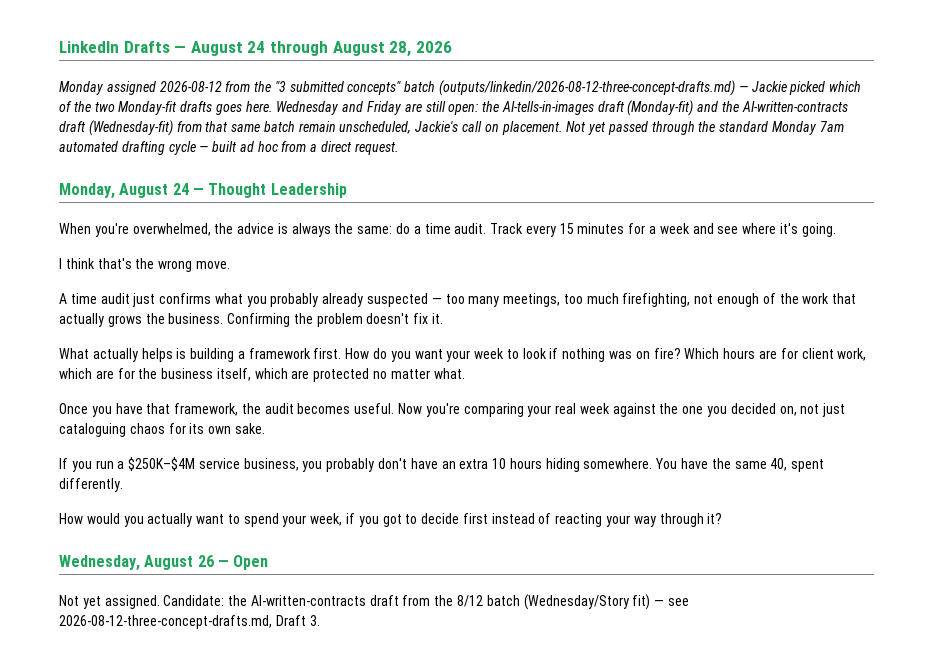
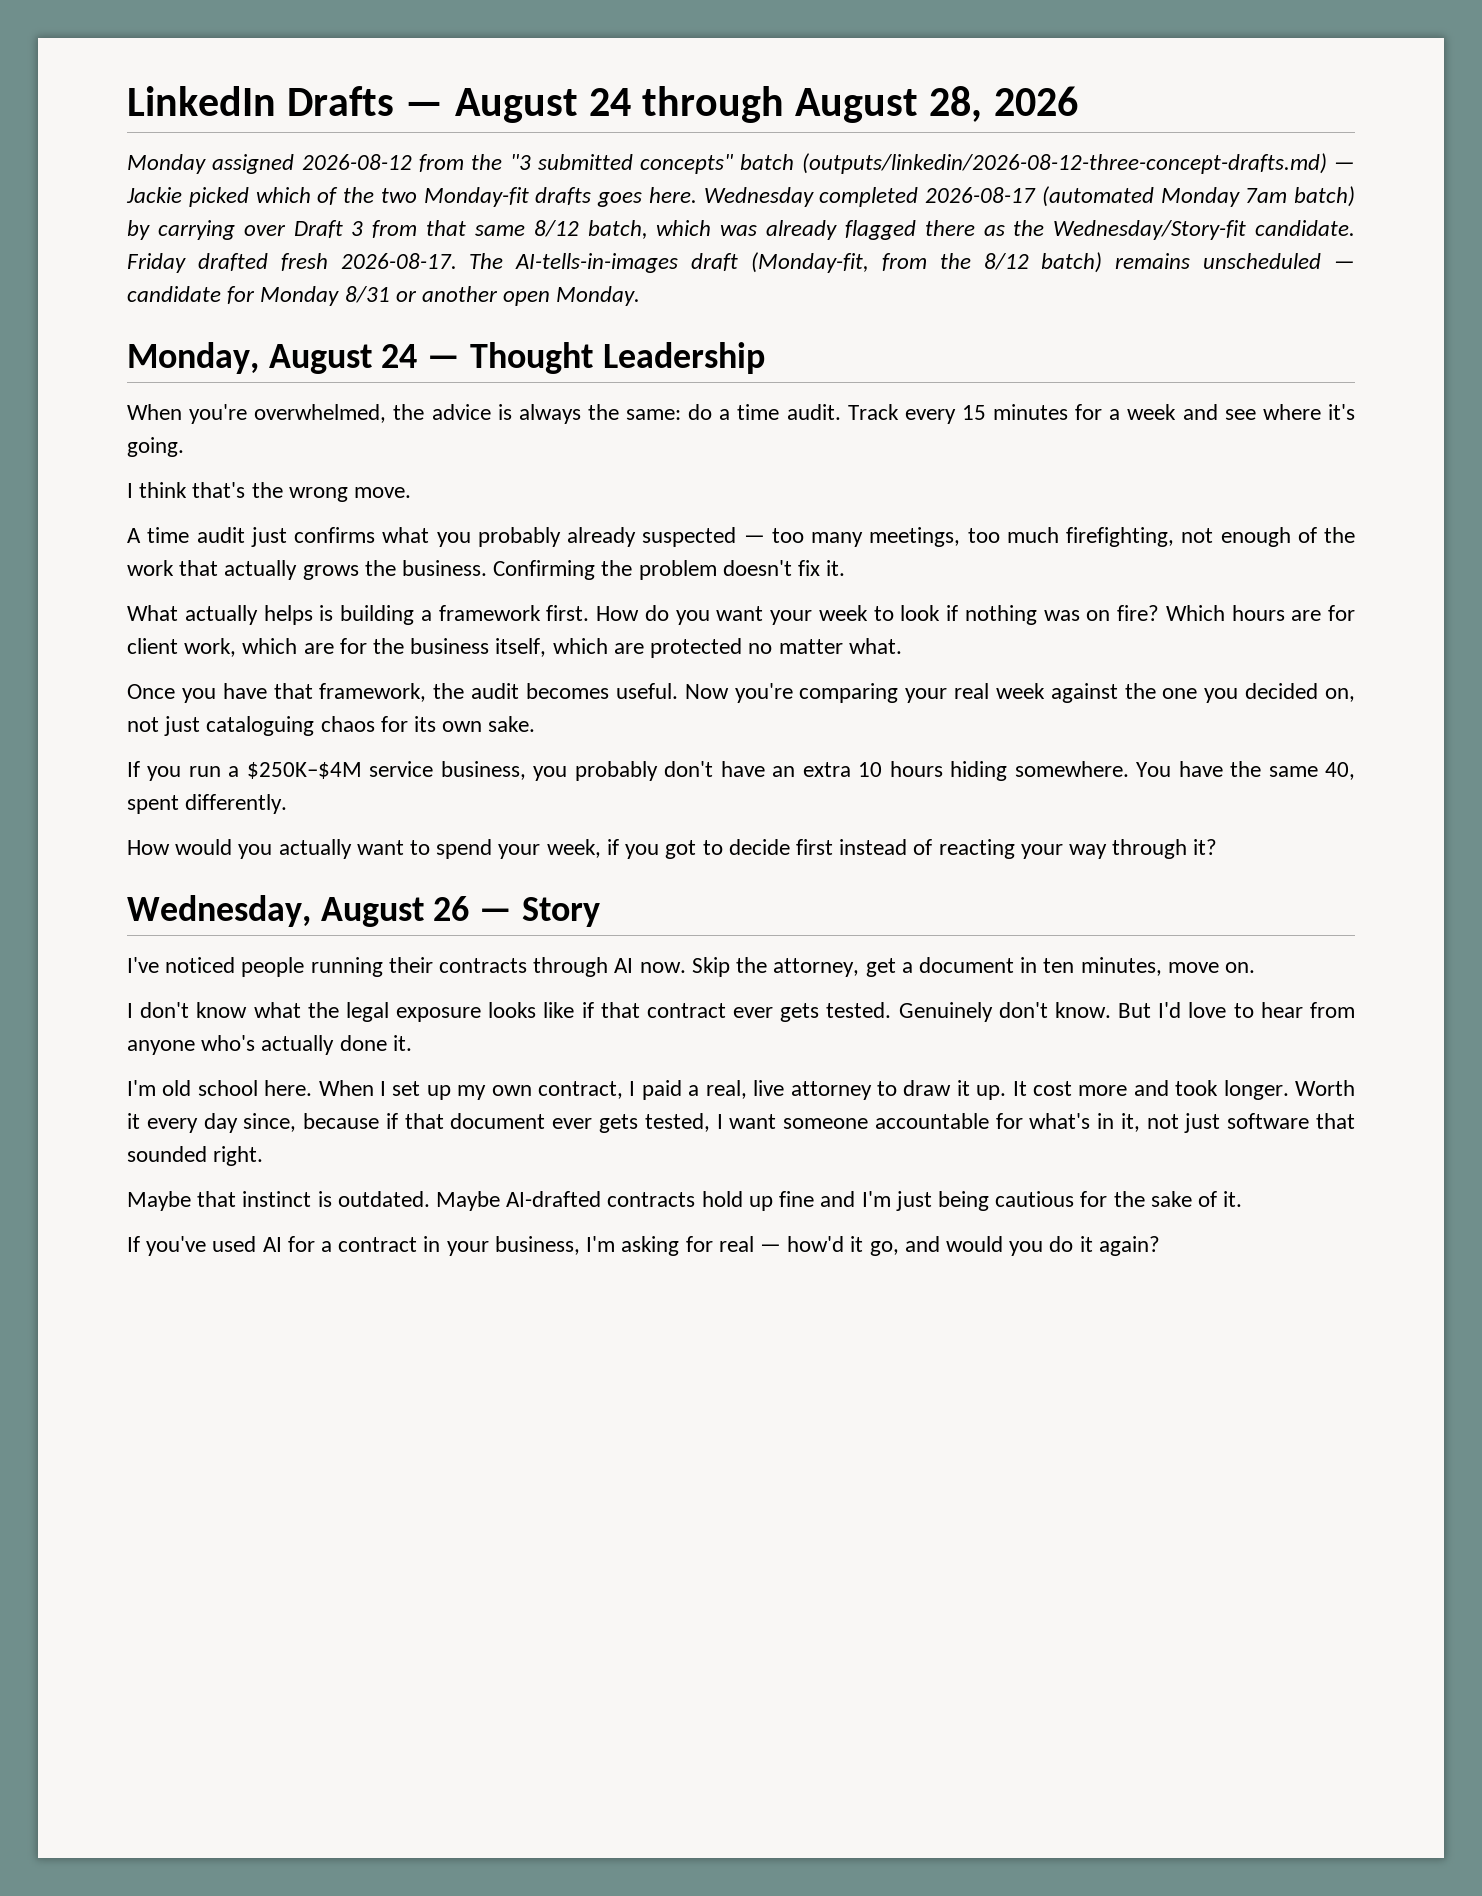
[342,100,848,116] [59,120,844,136] [59,141,399,155] and Friday are still open: the AI-tells-in-images draft (Monday-fit) and the AI-written-contracts draft (Wednesday-fit) from that same batch remain unscheduled, Jackie's call on placement. Not yet passed through the standard Monday 7am automated drafting cycle — built ad hoc from a direct request. -> [819,186,1355,207] [127,220,1356,240] [127,252,1356,273] [127,286,641,306] completed 2026-08-17 (automated Monday 7am batch) by carrying over Draft 3 from that same 8/12 batch, which was already flagged there as the Wednesday/Story-fit candidate. Friday drafted fresh 2026-08-17. The AI-tells-in-images draft (Monday-fit, from the 8/12 batch) remains unscheduled — candidate for Monday 8/31 or another open Monday.
[233,555,269,570] [59,594,689,610] [59,615,320,629] Open // Not yet assigned. Candidate: the AI-written-contracts draft from the 8/12 batch (Wednesday/Story fit) — see 2026-08-12-three-concept-drafts.md, Draft 3. -> [521,897,600,927] [127,957,1255,977] [127,1002,1355,1022] [127,1035,412,1055] [127,1080,1355,1100] [127,1113,1355,1133] [127,1146,264,1166] [127,1191,1243,1211] [127,1236,1160,1256] Story // I've noticed people running their contracts through AI now. Skip the attorney, get a document in ten minutes, move on. // I don't know what the legal exposure looks like if that contract ever gets tested. Genuinely don't know. But I'd love to hear from anyone who's actually done it. // I'm old school here. When I set up my own contract, I paid a real, live attorney to draw it up. It cost more and took longer. Worth it every day since, because if that document ever gets tested, I want someone accountable for what's in it, not just software that sounded right. // Maybe that instinct is outdated. Maybe AI-drafted contracts hold up fine and I'm just being cautious for the sake of it. // If you've used AI for a contract in your business, I'm asking for real — how'd it go, and would you do it again?

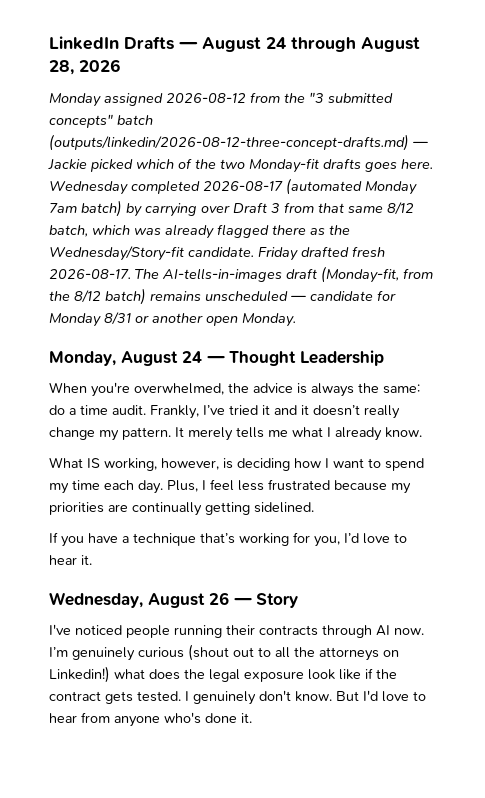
[847,404,1356,424] [127,437,184,457] [127,482,412,502] [127,527,1355,547] [127,560,846,580] [127,605,1355,625] [127,638,902,658] [127,683,1355,703] [127,716,536,736] [127,761,1355,781] [127,794,288,814] [127,839,1218,859] Track every 15 minutes for a week and see where it's going. // I think that's the wrong move. // A time audit just confirms what you probably already suspected — too many meetings, too much firefighting, not enough of the work that actually grows the business. Confirming the problem doesn't fix it. // What actually helps is building a framework first. How do you want your week to look if nothing was on fire? Which hours are for client work, which are for the business itself, which are protected no matter what. // Once you have that framework, the audit becomes useful. Now you're comparing your real week against the one you decided on, not just cataloguing chaos for its own sake. // If you run a $250K–$4M service business, you probably don't have an extra 10 hours hiding somewhere. You have the same 40, spent differently. // How would you actually want to spend your week, if you got to decide first instead of reacting your way through it? -> [150,405,400,419] [49,427,422,441] [49,457,424,471] [49,479,411,494] [49,502,314,516] [49,532,407,547] [49,555,92,565] Frankly, I’ve tried it and it doesn’t really change my pattern. It merely tells me what I already know. // What IS working, however, is deciding how I want to spend my time each day. Plus, I feel less frustrated because my priorities are continually getting sidelined. // If you have a technique that’s working for you, I’d love to hear it.
[691,957,1255,977] [127,1002,301,1018] Skip the attorney, get a document in ten minutes, move on. // I don't know what -> [49,644,399,661] [49,666,180,683] I’m genuinely curious (shout out to all the attorneys on Linkedin!) what does
[488,1002,537,1018] looks -> [308,669,335,680] look
[600,1002,993,1022] that contract ever gets tested. Genuinely -> [376,669,397,679] [49,691,256,705] the contract gets tested. I genuinely
[261,1035,335,1055] actually -> (201, 718) none
[127,1080,1355,1100] [127,1113,1355,1133] [127,1146,264,1166] [127,1191,1243,1211] [127,1236,1160,1256] // I'm old school here. When I set up my own contract, I paid a real, live attorney to draw it up. It cost more and took longer. Worth it every day since, because if that document ever gets tested, I want someone accountable for what's in it, not just software that sounded right. // Maybe that instinct is outdated. Maybe AI-drafted contracts hold up fine and I'm just being cautious for the sake of it. // If you've used AI for a contract in your business, I'm asking for real — how'd it go, and would you do it again? -> (252, 718) none

